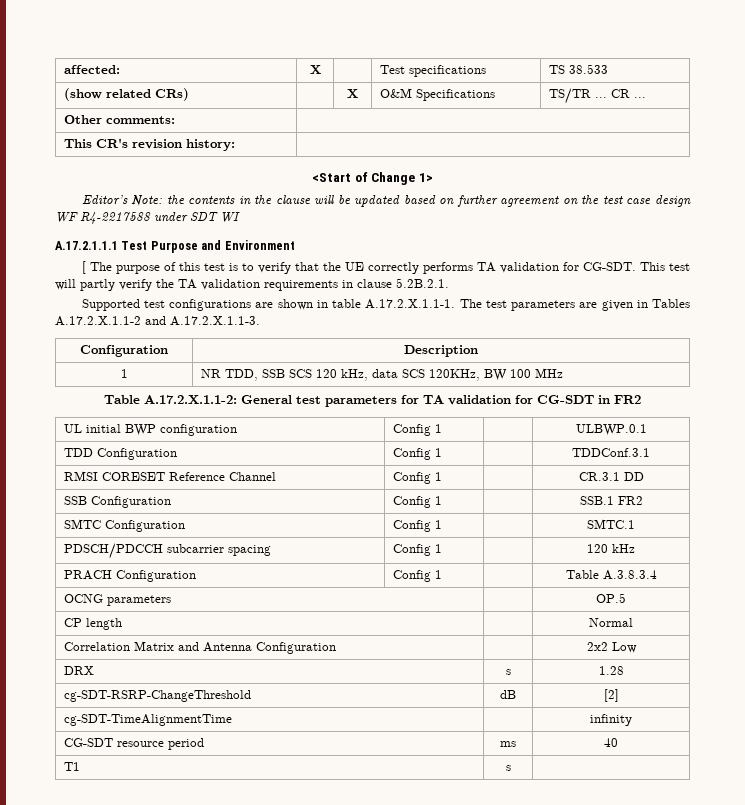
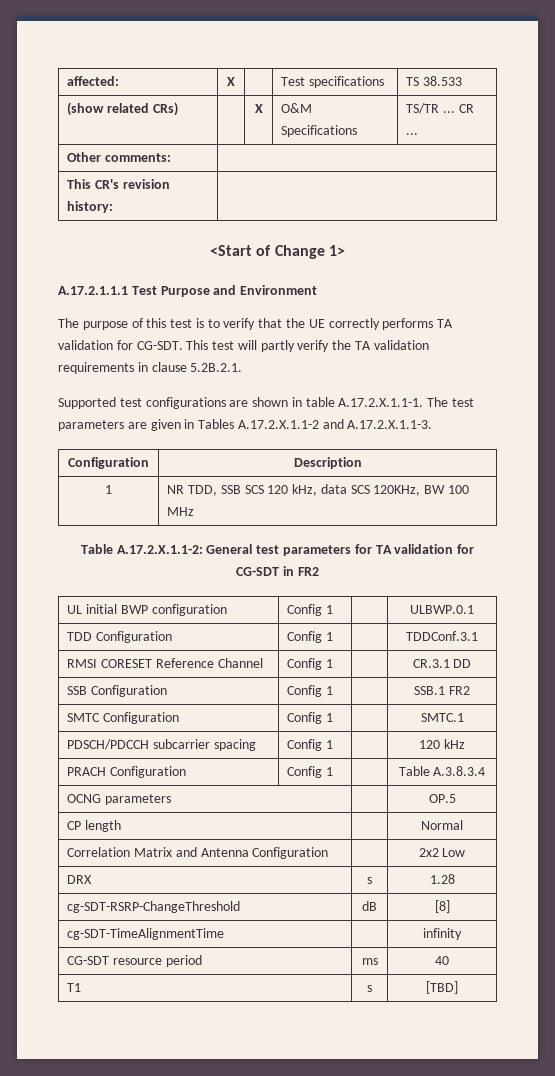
[81,195,691,207] [55,212,240,224] // Editor’s Note: the contents in the clause will be updated based on further agreement on the test case design WF R4-2217588 under SDT WI -> (345, 250) none
[81,261,86,274] [ -> (318, 290) none
[603,689,619,702] [2] -> [434,900,450,913] [8]
(511, 768) none -> [426,981,458,994] [TBD]

